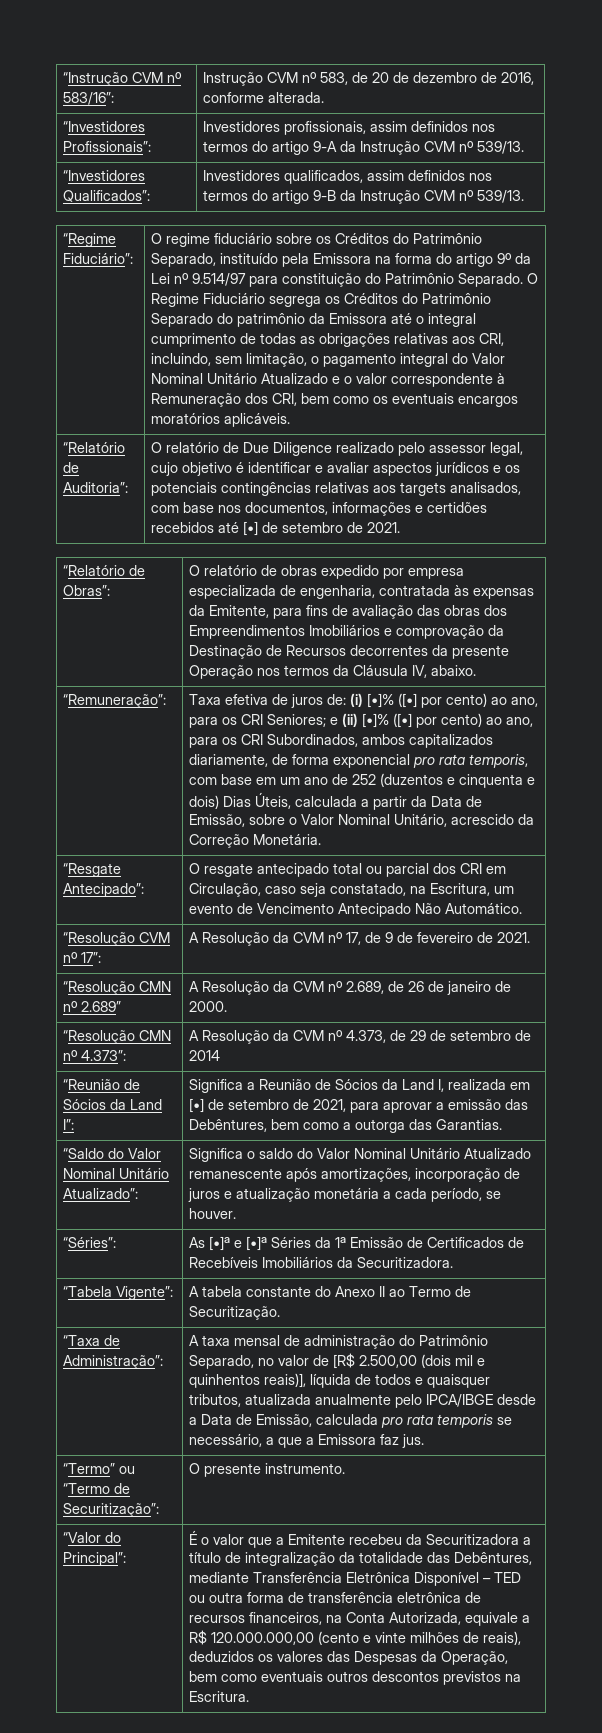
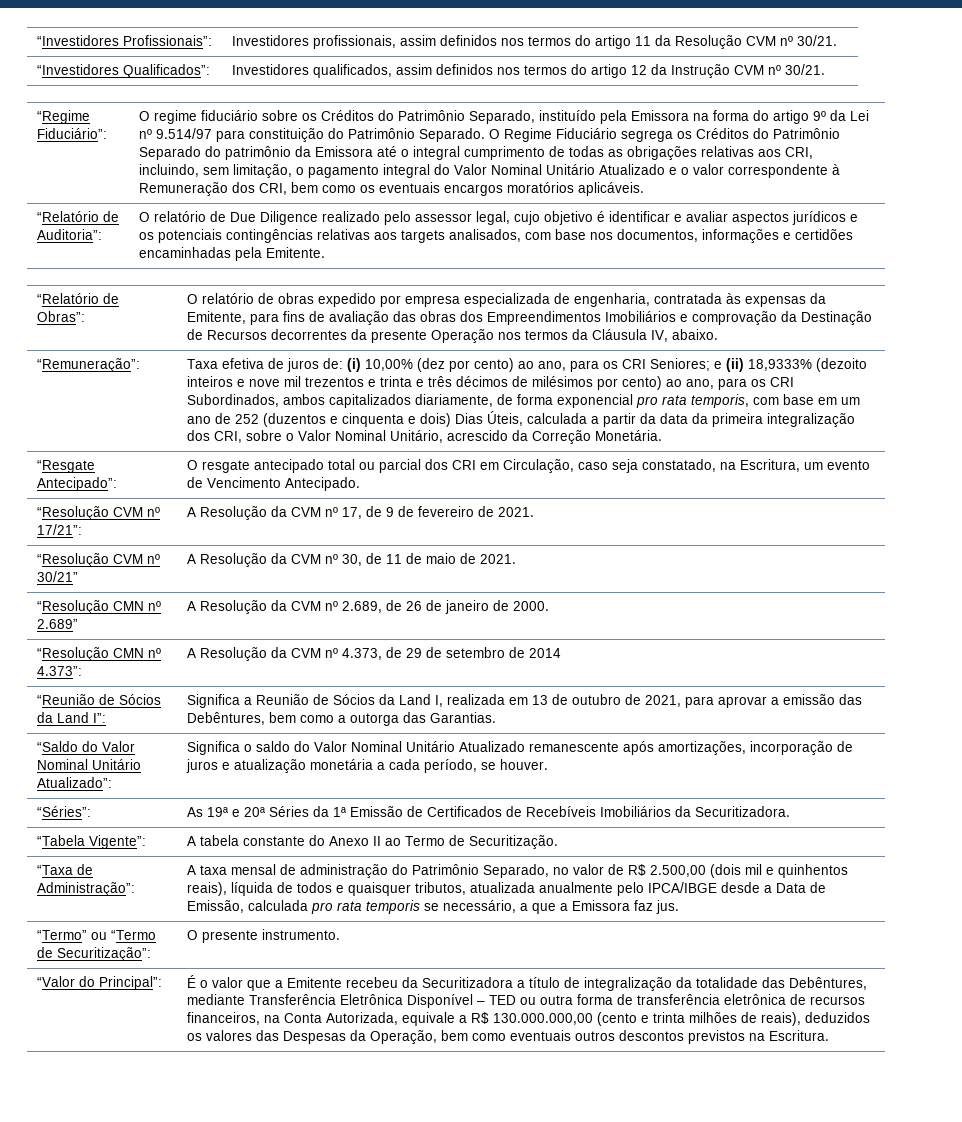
[63,72,183,86] [63,92,115,105] [203,72,535,86] [203,92,325,103] “Instrução CVM nº 583/16”: | Instrução CVM nº 583, de 20 de dezembro de 2016, conforme alterada. // -> (36, 40) none
[313,141,525,155] 9-A da Instrução CVM nº 539/13. -> [634,35,837,49] 11 da Resolução CVM nº 30/21.
[313,190,525,204] 9-B da Instrução CVM nº 539/13. -> [630,64,825,78] 12 da Instrução CVM nº 30/21.
[151,521,401,536] recebidos até [•] de setembro de 2021. -> [138,247,325,261] encaminhadas pela Emitente.
[367,693,418,708] [•]% ([•] -> [364,358,445,372] 10,00% (dez
[362,713,413,728] [•]% ([•] -> [747,358,867,372] [186,376,593,387] 18,9333% (dezoito inteiros e nove mil trezentos e trinta e três décimos de milésimos
[431,796,483,807] [189,814,246,827] Data de Emissão, -> [659,413,855,427] [186,430,242,443] data da primeira integralização dos CRI,
[338,903,523,917] [63,932,171,946] [63,952,102,963] Antecipado Não Automático. // “Resolução CVM nº 17”: -> [284,477,360,491] [36,506,160,520] [36,524,82,535] Antecipado. // “Resolução CVM nº 17/21”:
(531, 937) none -> [36,553,160,567] [36,571,78,582] [186,553,516,567] // “Resolução CVM nº 30/21” | A Resolução da CVM nº 30, de 11 de maio de 2021.
[189,1098,290,1113] [•] de setembro -> [531,694,621,705] 13 de outubro
[209,1236,268,1251] [•]ª e [•]ª -> [206,807,266,817] 19ª e 20ª
[333,1353,356,1369] [R$ -> [627,864,646,876] R$
[264,1373,307,1388] reais)], -> [186,882,227,896] reais),
[211,1632,315,1645] 120.000.000,00 -> [492,1013,593,1025] 130.000.000,00
[375,1632,407,1643] vinte -> [652,1012,685,1023] trinta

